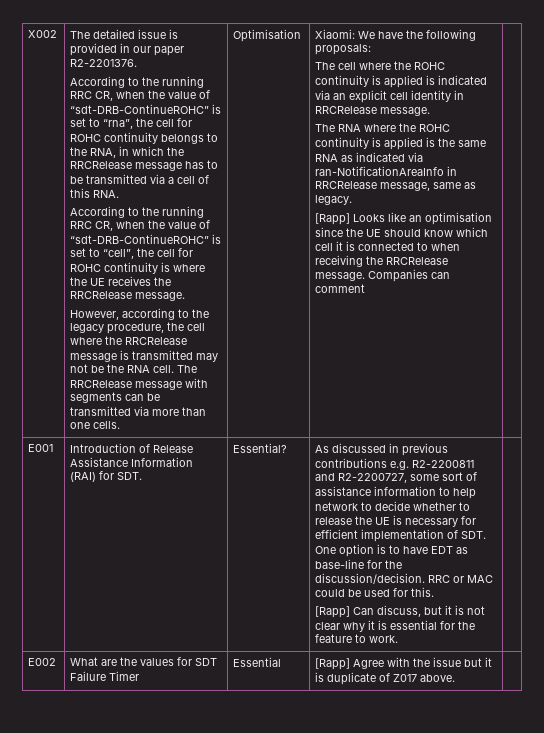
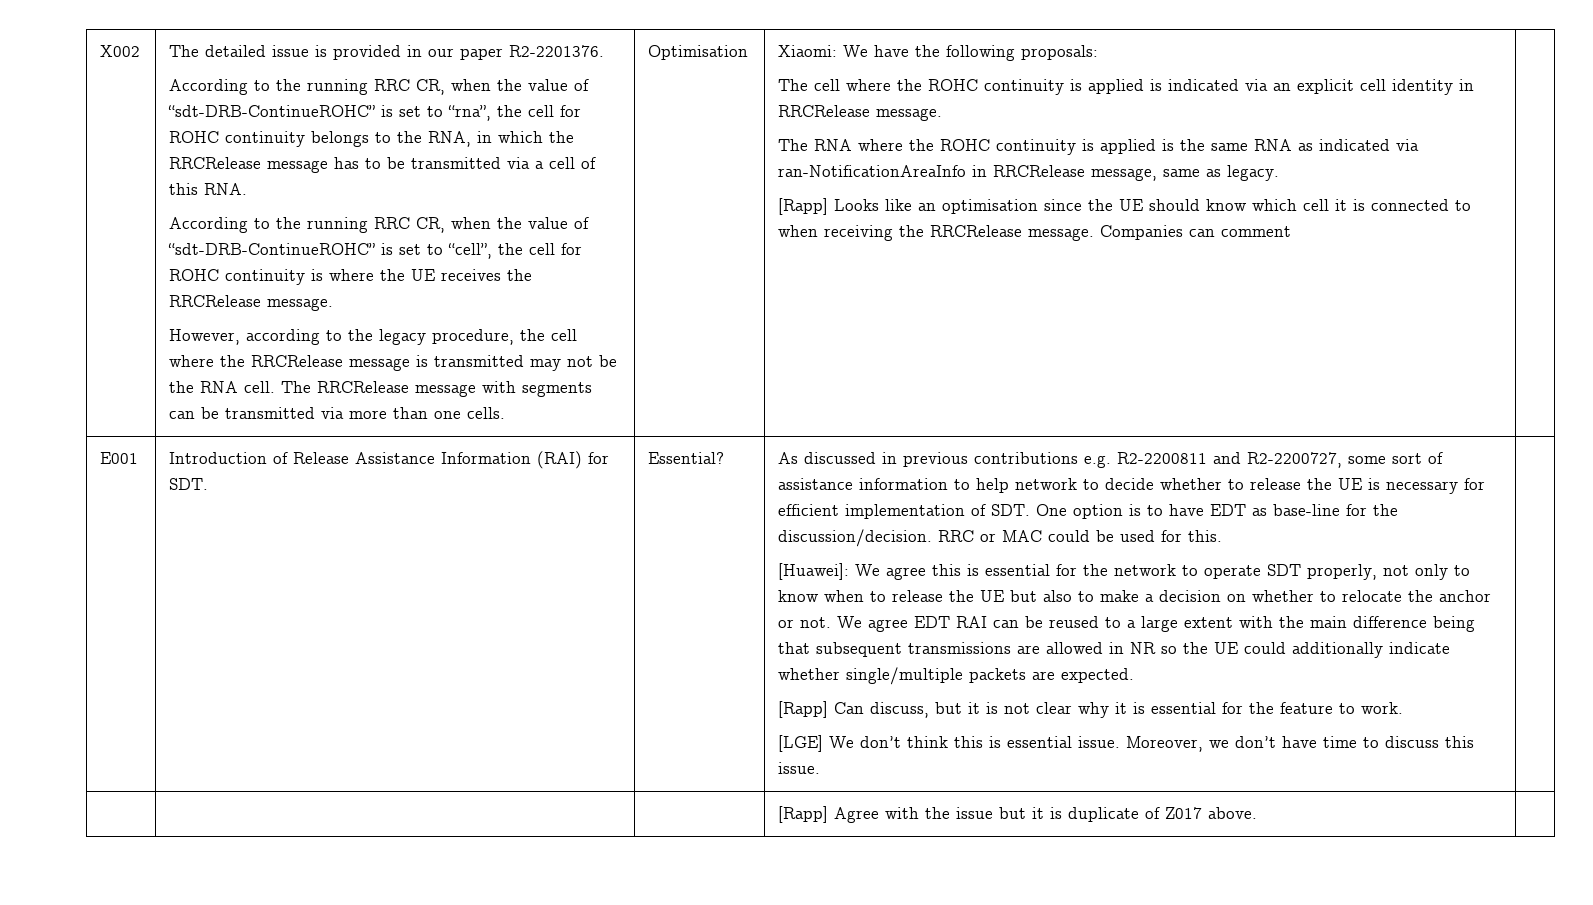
(435, 592) none -> [778,563,1471,580] [778,590,1492,602] [778,616,1476,632] [778,642,1451,658] [778,667,1135,685] // [Huawei]: We agree this is essential for the network to operate SDT properly, not only to know when to release the UE but also to make a decision on whether to relocate the anchor or not. We agree EDT RAI can be reused to a large extent with the main difference being that subsequent transmissions are allowed in NR so the UE could additionally indicate whether single/multiple packets are expected.
[28,658,57,666] [70,657,218,666] [70,671,140,681] [233,657,282,667] | // E002 | What are the values for SDT Failure Timer | Essential -> [778,735,1475,752] [778,762,821,774] // [LGE] We don’t think this is essential issue. Moreover, we don’t have time to discuss this issue. | // | |

